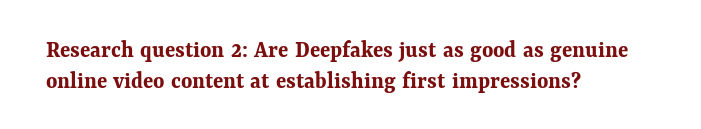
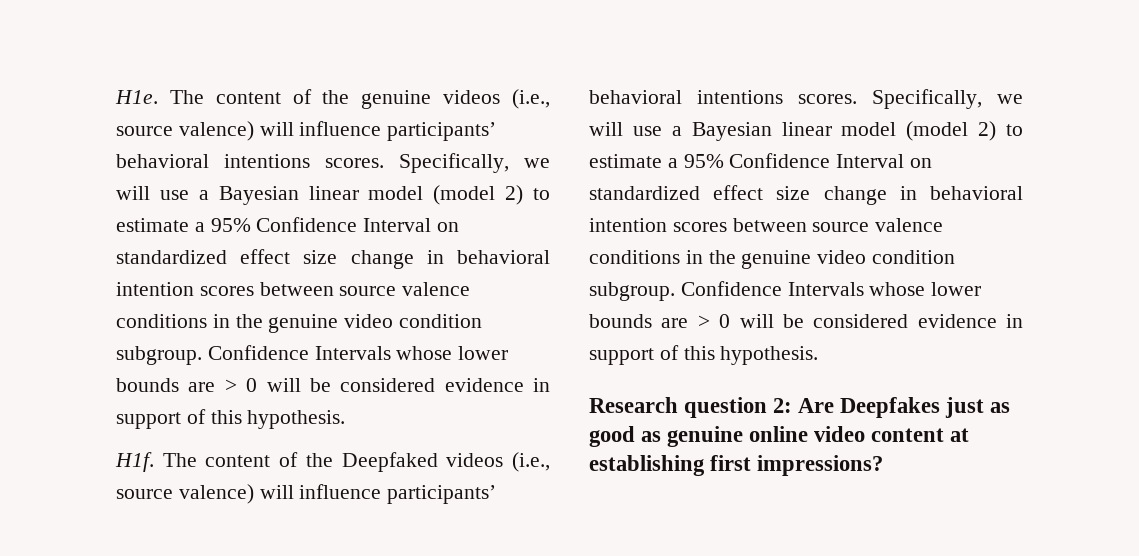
(46, 48) none -> [115,89,550,109] [116,121,497,141] [116,153,550,173] [116,185,550,205] [116,217,460,232] [116,249,550,269] [116,282,471,296] [116,314,483,333] [116,345,509,365] [116,378,550,392] [116,409,346,429] [115,452,550,472] [116,484,497,504] [589,89,1023,109] [589,121,1023,141] [589,153,933,168] [589,185,1023,205] [589,218,944,232] [589,250,956,269] [589,281,982,301] [589,314,1023,328] [589,345,819,365] H1e. The content of the genuine videos (i.e., source valence) will influence participants’ behavioral intentions scores. Specifically, we will use a Bayesian linear model (model 2) to estimate a 95% Confidence Interval on standardized effect size change in behavioral intention scores between source valence conditions in the genuine video condition subgroup. Confidence Intervals whose lower bounds are > 0 will be considered evidence in support of this hypothesis. // H1f. The content of the Deepfaked videos (i.e., source valence) will influence participants’ behavioral intentions scores. Specifically, we will use a Bayesian linear model (model 2) to estimate a 95% Confidence Interval on standardized effect size change in behavioral intention scores between source valence conditions in the genuine video condition subgroup. Confidence Intervals whose lower bounds are > 0 will be considered evidence in support of this hypothesis. //

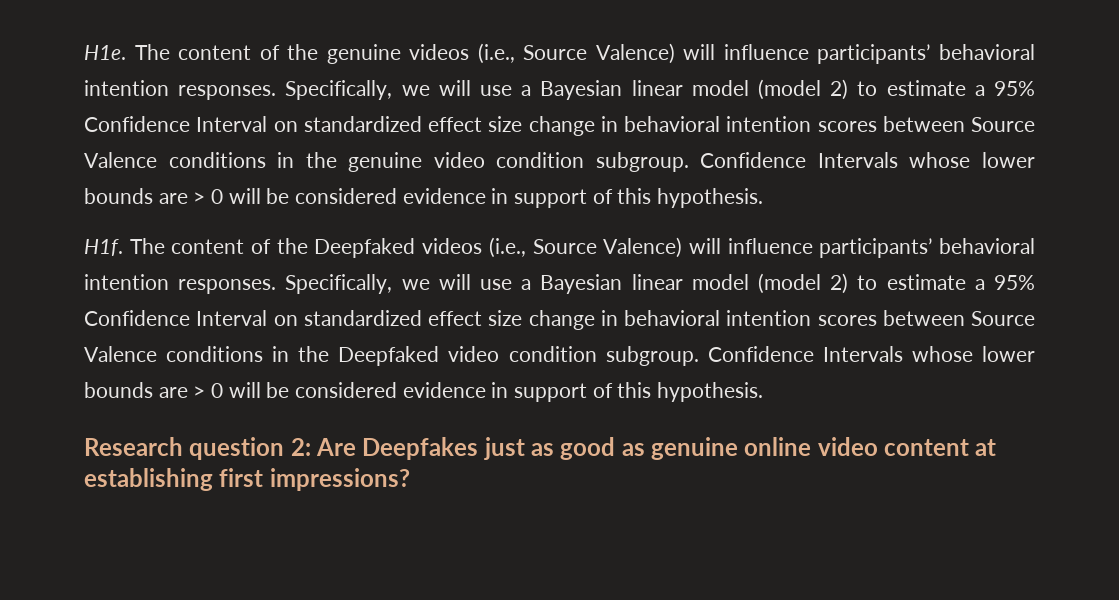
[116,121,497,141] [116,154,384,168] source valence) will influence participants’ behavioral intentions scores. -> [523,43,1035,64] [84,80,277,100] Source Valence) will influence participants’ behavioral intention responses.
[339,282,471,296] source valence -> [971,117,1035,132] [84,152,157,168] Source Valence
[116,484,497,504] [589,90,857,104] source valence) will influence participants’ behavioral intentions scores. -> [532,237,1035,258] [84,274,277,294] Source Valence) will influence participants’ behavioral intention responses.
[812,218,944,232] [589,250,812,269] source valence conditions in the genuine -> [971,311,1035,326] [84,346,440,366] Source Valence conditions in the Deepfaked

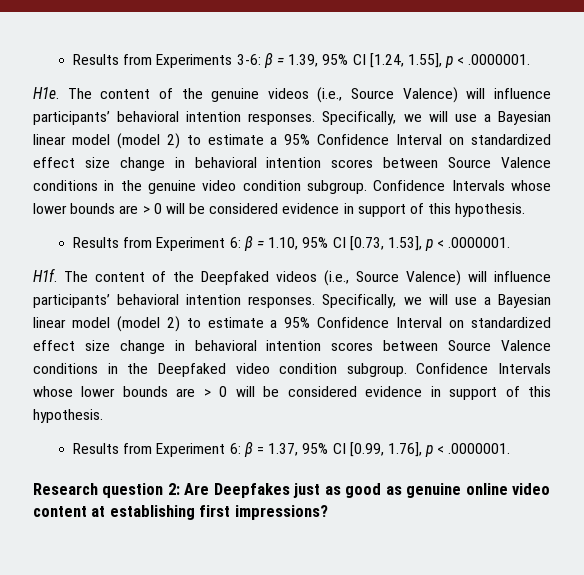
(84, 52) none -> [73,53,531,68] Results from Experiments 3-6: β = 1.39, 95% CI [1.24, 1.55], p < .0000001. //
(764, 198) none -> [73,236,511,251] // Results from Experiment 6: β = 1.10, 95% CI [0.73, 1.53], p < .0000001.
(764, 392) none -> [73,442,511,457] // Results from Experiment 6: β = 1.37, 95% CI [0.99, 1.76], p < .0000001.

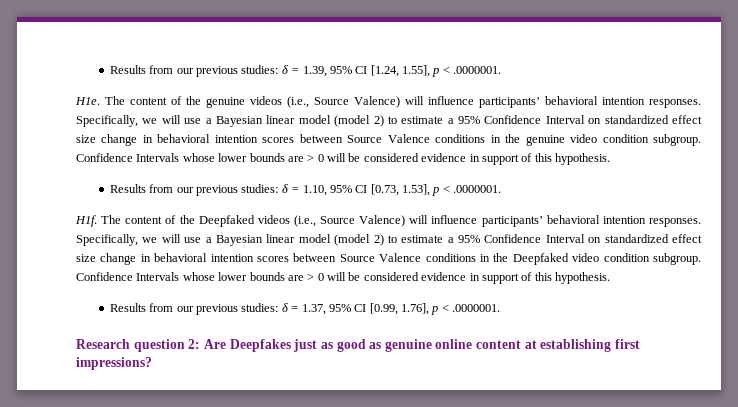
[73,53,273,68] Results from Experiments 3-6: β -> [109,65,288,77] Results from our previous studies: δ
[156,236,253,251] Experiment 6: β -> [176,184,288,196] our previous studies: δ
[156,442,253,457] Experiment 6: β -> [176,303,288,315] our previous studies: δ
[512,483,551,495] video -> (473, 344) none

